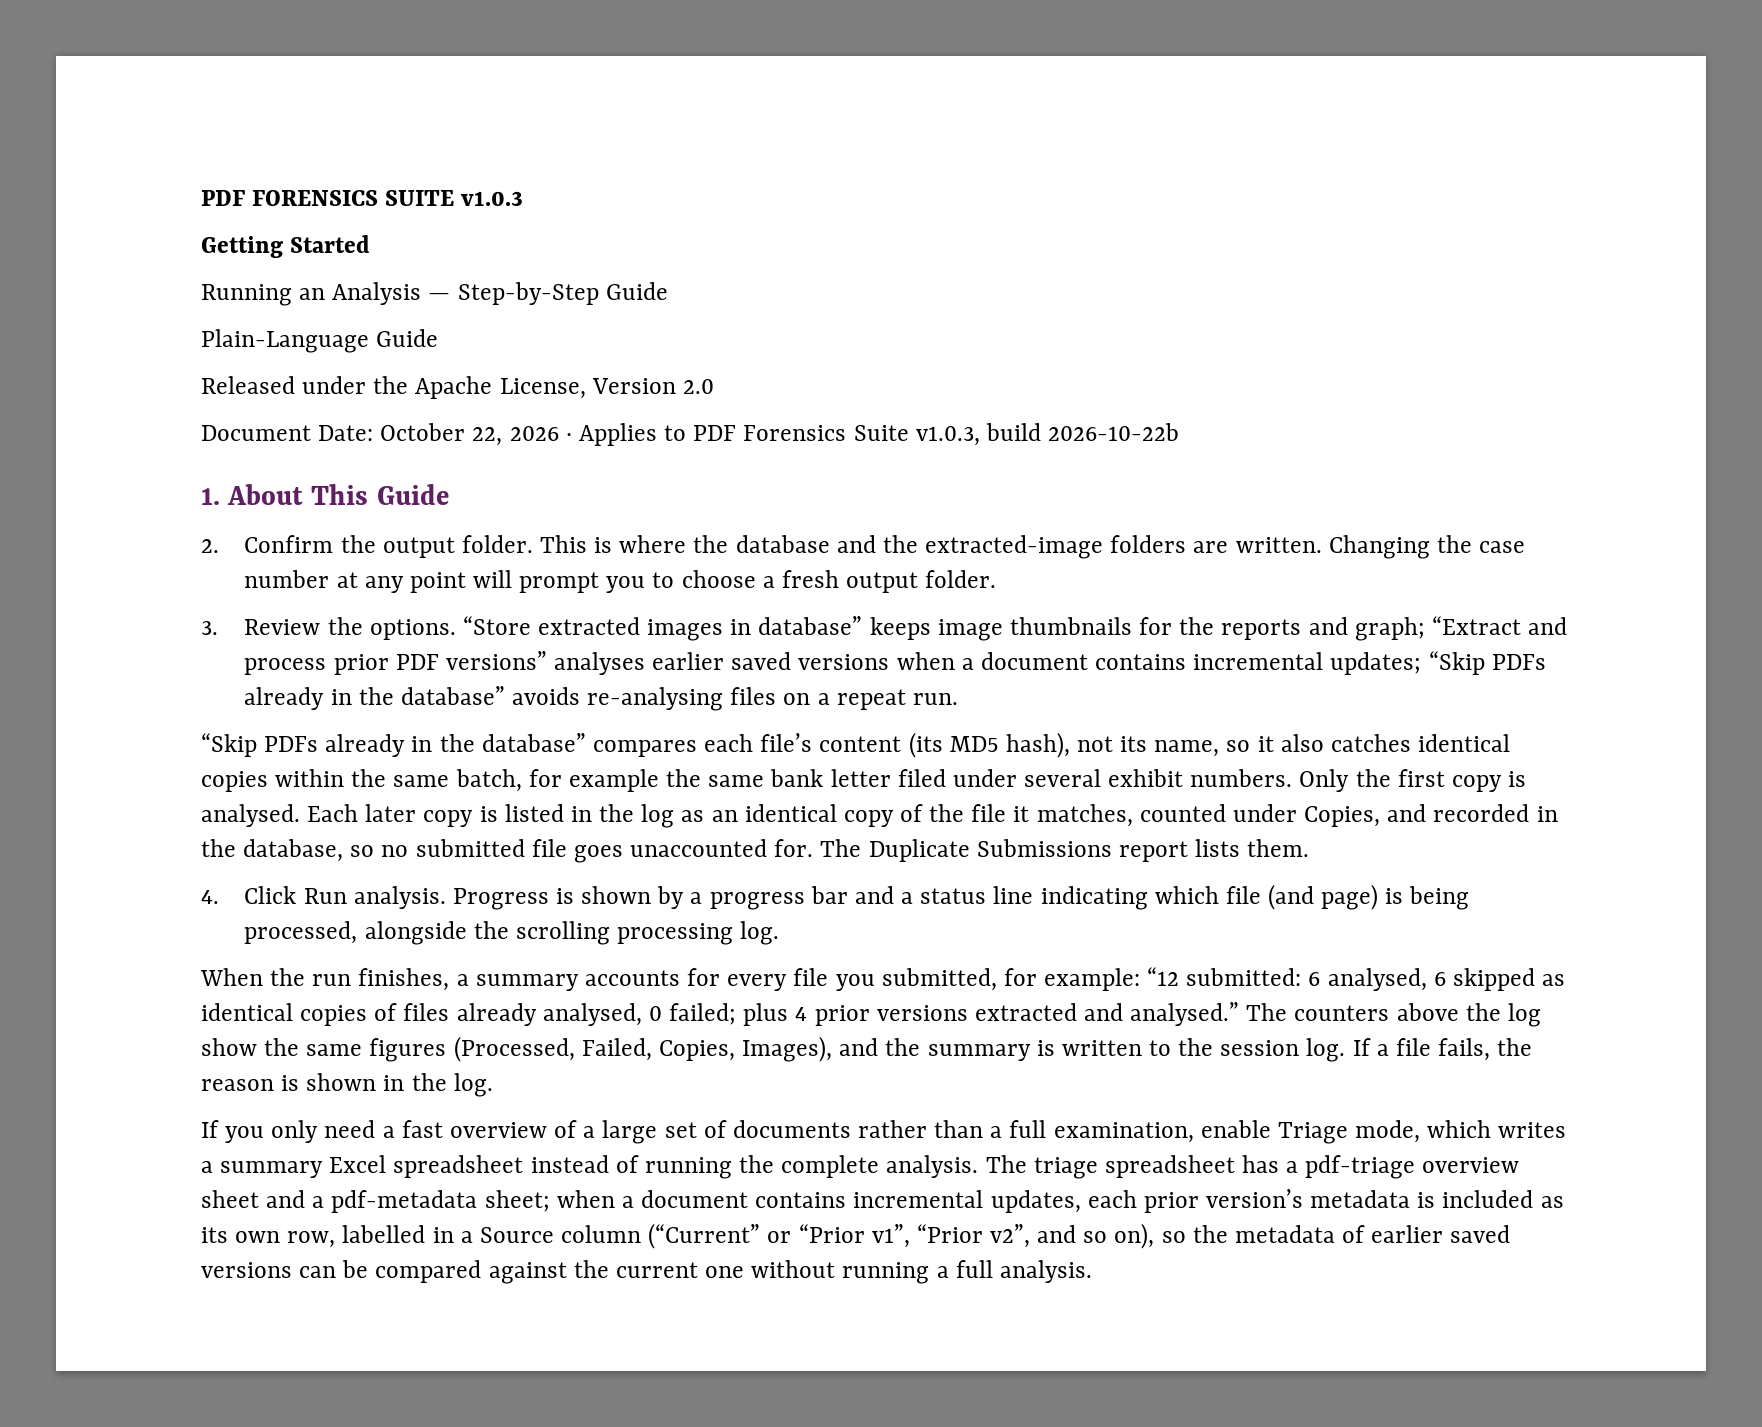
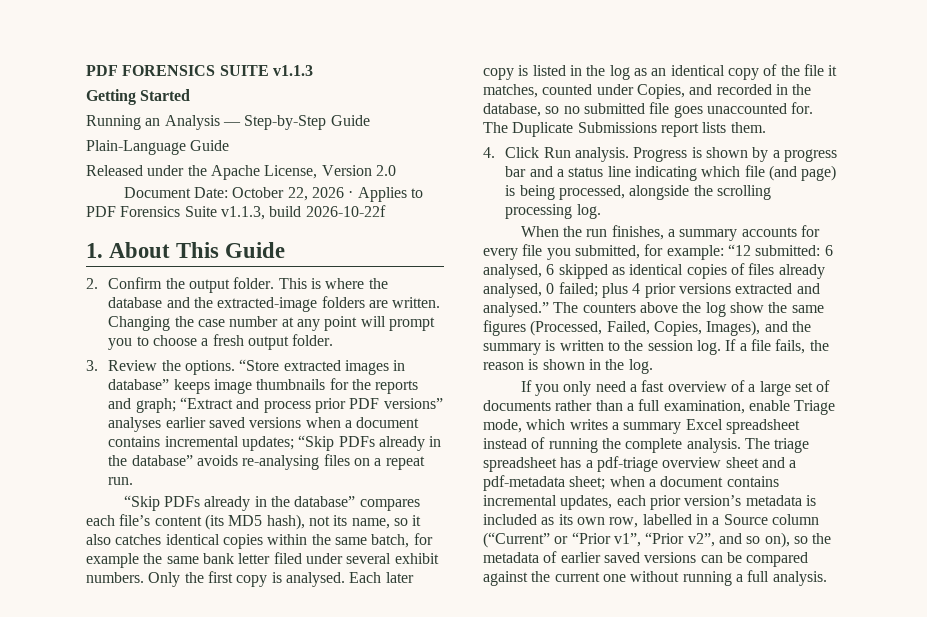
[461,191,524,206] v1.0.3 -> [272,65,313,76] v1.1.3
[915,423,1180,446] v1.0.3, build 2026-10-22b -> [220,205,386,220] v1.1.3, build 2026-10-22f

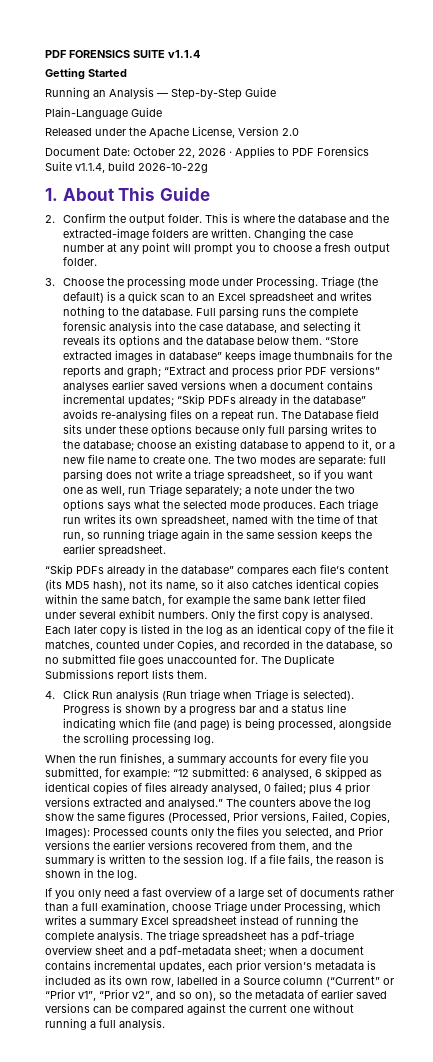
[272,65,313,76] v1.1.3 -> [168,50,200,58] v1.1.4
[220,205,386,220] v1.1.3, build 2026-10-22f -> [75,161,208,173] v1.1.4, build 2026-10-22g
[108,360,235,375] Review the options. -> [62,276,378,289] [62,291,372,304] [62,306,358,319] [62,321,361,333] [62,335,322,348] Choose the processing mode under Processing. Triage (the default) is a quick scan to an Excel spreadsheet and writes nothing to the database. Full parsing runs the complete forensic analysis into the case database, and selecting it reveals its options and the database below them.
(134, 481) none -> [280,409,379,419] [62,424,377,437] [62,439,395,452] [62,454,386,467] [62,469,373,482] [62,484,355,497] [62,499,378,512] [62,514,378,527] [62,529,372,542] [62,544,166,557] The Database field sits under these options because only full parsing writes to the database; choose an existing database to append to it, or a new file name to create one. The two modes are separate: full parsing does not write a triage spreadsheet, so if you want one as well, run Triage separately; a note under the two options says what the selected mode produces. Each triage run writes its own spreadsheet, named with the time of that run, so running triage again in the same session keeps the earlier spreadsheet.
[574,147,629,162] analysis. -> [115,689,354,701] analysis (Run triage when Triage is selected).
[606,320,761,336] Failed, Copies, Images), -> [233,811,390,824] [45,826,383,838] [45,840,309,852] Prior versions, Failed, Copies, Images): Processed counts only the files you selected, and Prior versions the earlier versions recovered from them,
[748,400,836,415] [483,419,522,433] enable Triage mode, -> [172,901,346,913] choose Triage under Processing,

